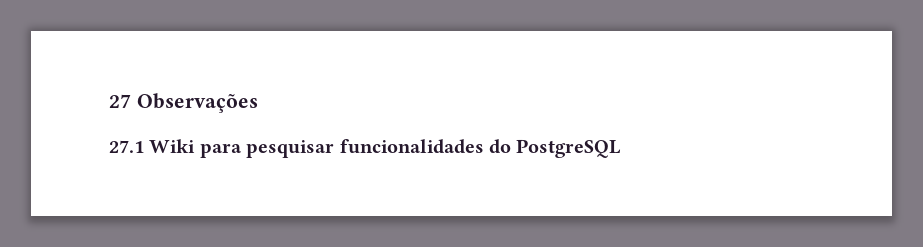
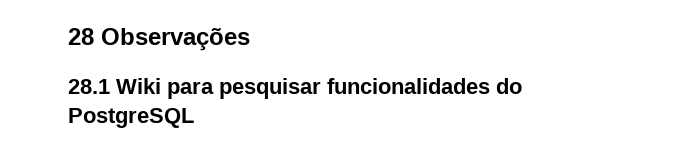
[109,94,131,108] 27 -> [68,28,94,45] 28
[109,140,144,153] 27.1 -> [68,79,110,94] 28.1

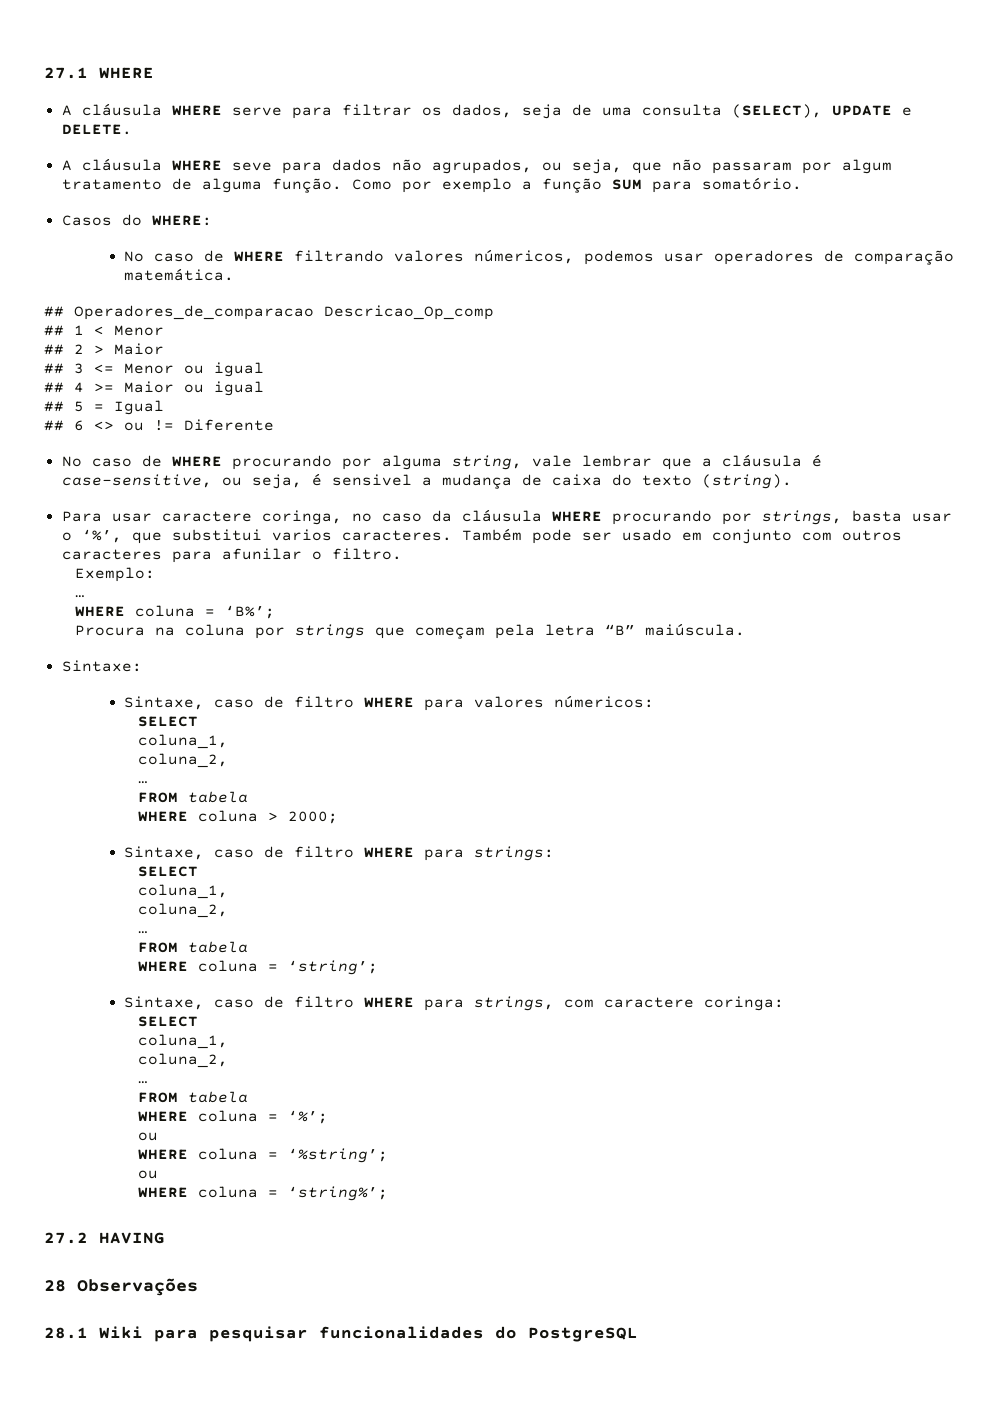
(68, 36) none -> [44,67,154,79] [61,103,912,119] [61,124,132,135] [61,158,892,174] [61,177,802,193] [61,214,212,226] [124,249,955,265] [124,268,235,281] [44,305,494,320] [44,325,164,336] [44,343,164,355] [44,362,264,377] [44,381,264,396] [44,400,164,415] [44,419,274,431] [61,454,822,470] [61,473,792,489] [61,509,952,525] [61,528,902,544] [61,548,402,563] [75,567,156,582] [75,595,86,598] [75,605,276,619] [75,623,746,639] [61,660,142,672] [124,695,655,711] [137,716,198,727] [137,734,228,749] [137,753,228,768] [137,781,148,784] [137,791,248,803] [137,810,338,824] [124,846,555,861] [137,866,198,877] [137,884,228,899] [137,903,228,918] [137,931,148,934] [137,941,248,953] [137,960,378,975] [124,996,785,1011] [137,1016,198,1027] [137,1034,228,1049] [137,1053,228,1068] [137,1081,148,1084] [137,1091,248,1103] [137,1110,328,1124] [137,1132,158,1141] [137,1148,388,1163] [137,1170,158,1179] [137,1186,388,1201] [44,1232,165,1244] 27.1 WHERE // A cláusula WHERE serve para filtrar os dados, seja de uma consulta (SELECT), UPDATE e DELETE. // A cláusula WHERE seve para dados não agrupados, ou seja, que não passaram por algum tratamento de alguma função. Como por exemplo a função SUM para somatório. // Casos do WHERE: // No caso de WHERE filtrando valores númericos, podemos usar operadores de comparação matemática. // ## Operadores_de_comparacao Descricao_Op_comp // ## 1 < Menor // ## 2 > Maior // ## 3 <= Menor ou igual // ## 4 >= Maior ou igual // ## 5 = Igual // ## 6 <> ou != Diferente // No caso de WHERE procurando por alguma string, vale lembrar que a cláusula é case-sensitive, ou seja, é sensivel a mudança de caixa do texto (string). // Para usar caractere coringa, no caso da cláusula WHERE procurando por strings, basta usar o ‘%’, que substitui varios caracteres. Também pode ser usado em conjunto com outros caracteres para afunilar o filtro. // Exemplo: // … // WHERE coluna = ‘B%’; // Procura na coluna por strings que começam pela letra “B” maiúscula. // Sintaxe: // Sintaxe, caso de filtro WHERE para valores númericos: // SELECT // coluna_1, // coluna_2, // … // FROM tabela // WHERE coluna > 2000; // Sintaxe, caso de filtro WHERE para strings: // SELECT // coluna_1, // coluna_2, // … // FROM tabela // WHERE coluna = ‘string’; // Sintaxe, caso de filtro WHERE para strings, com caractere coringa: // SELECT // coluna_1, // coluna_2, // … // FROM tabela // WHERE coluna = ‘%’; // ou // WHERE coluna = ‘%string’; // ou // WHERE coluna = ‘string%’; // 27.2 HAVING //

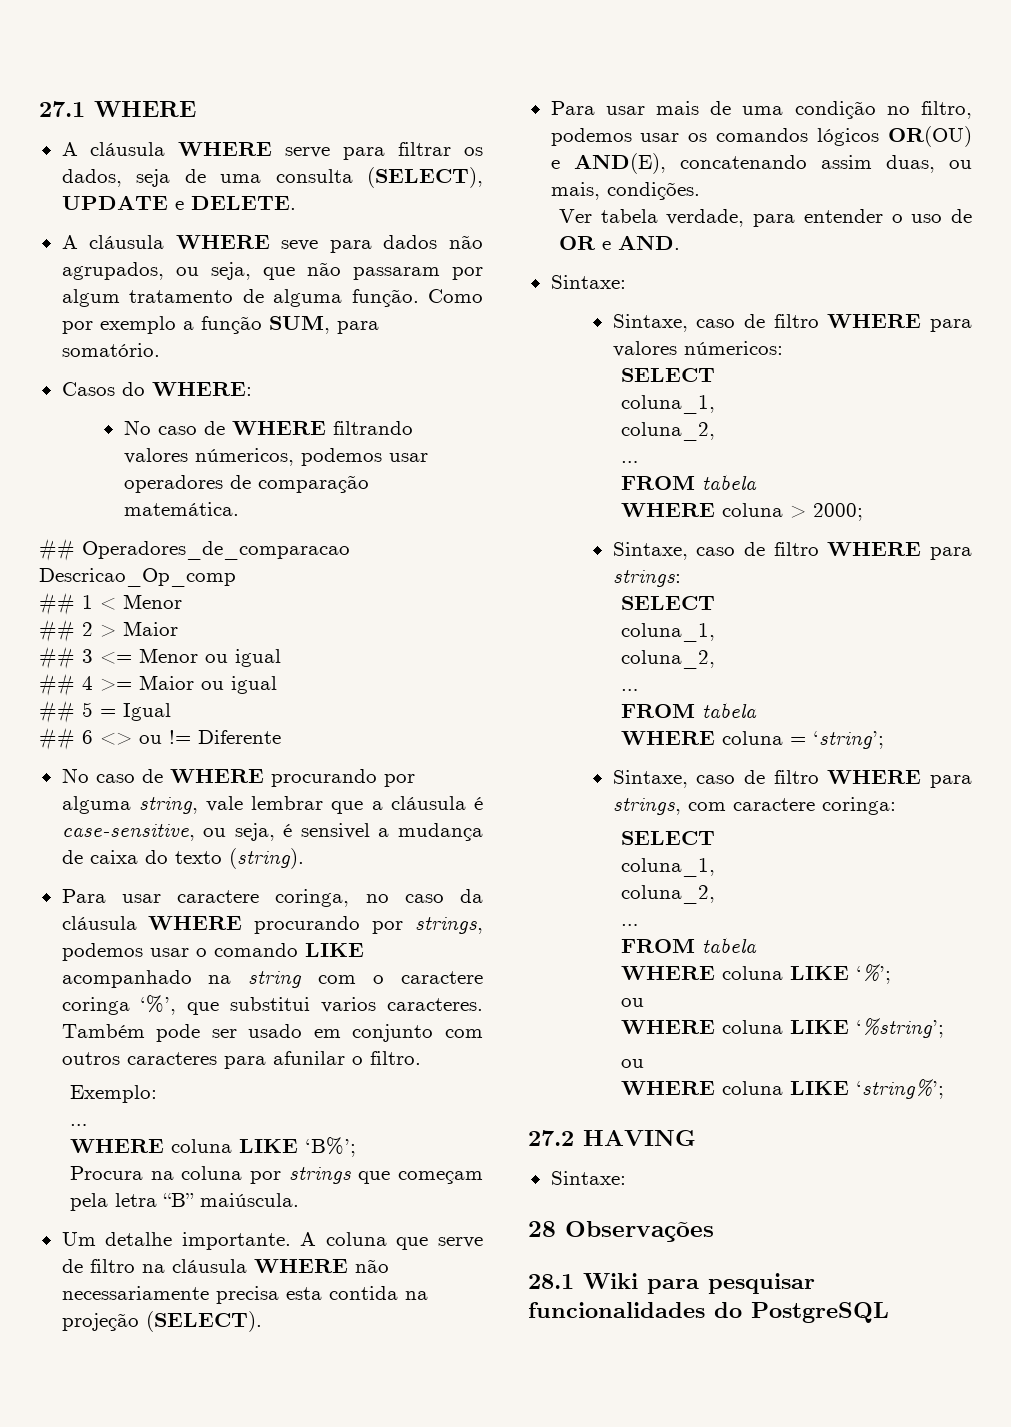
[611,179,642,190] SUM -> [268,316,330,334] SUM,
[851,510,902,522] basta -> [61,943,143,961] podemos
(72, 536) none -> [213,943,364,957] [61,970,483,988] [61,997,130,1015] comando LIKE acompanhado na string com o caractere coringa
[205,609,216,616] = -> [239,1139,299,1153] LIKE
(746, 629) none -> [61,1232,483,1250] [61,1259,389,1273] [61,1286,428,1304] [61,1311,262,1332] [550,101,972,119] [550,126,972,147] [550,153,972,174] [550,182,700,200] [559,209,972,227] [559,235,681,250] // Um detalhe importante. A coluna que serve de filtro na cláusula WHERE não necessariamente precisa esta contida na projeção (SELECT). // Para usar mais de uma condição no filtro, podemos usar os comandos lógicos OR(OU) e AND(E), concatenando assim duas, ou mais, condições. // Ver tabela verdade, para entender o uso de OR e AND.
[267,1114,278,1121] = -> [790,966,850,980] LIKE
[267,1152,278,1159] = -> [790,1020,850,1034] LIKE
[267,1190,278,1197] = -> [790,1081,850,1095] LIKE
(165, 1238) none -> [550,1171,626,1185] // Sintaxe:

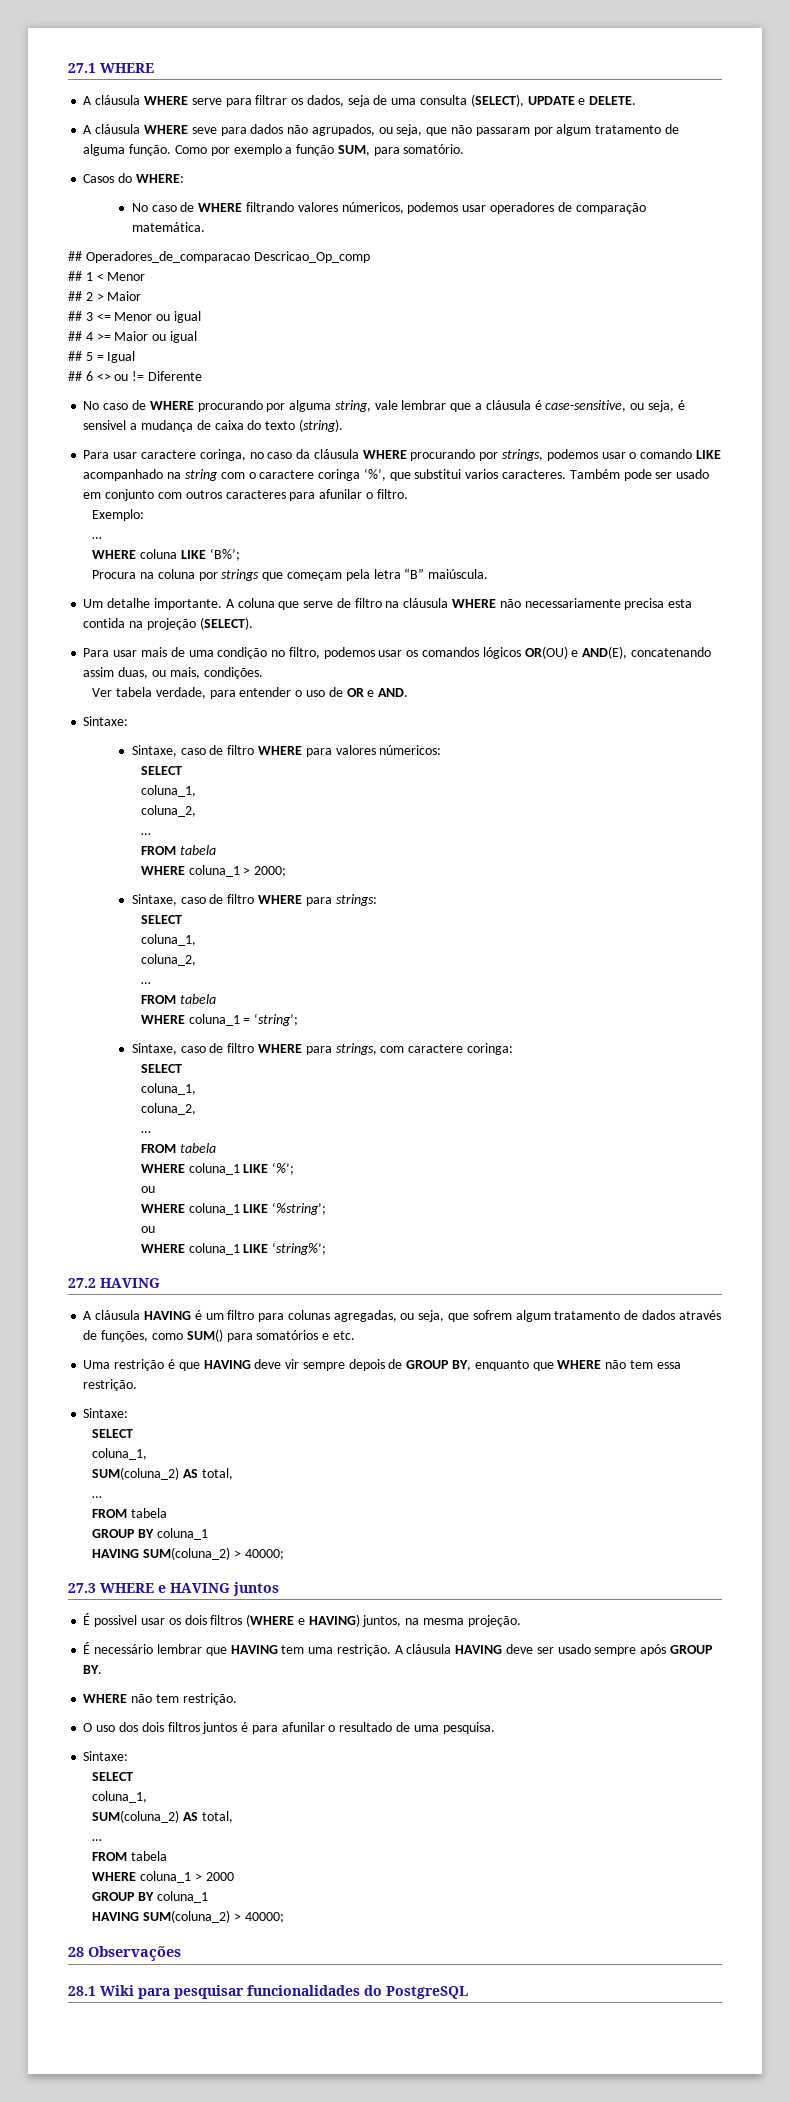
[722,503,784,517] coluna -> [188,865,240,877] coluna_1
[722,731,784,745] coluna -> [188,1014,240,1026] coluna_1
[722,966,784,980] coluna -> [188,1163,240,1175] coluna_1
[722,1020,784,1034] coluna -> [188,1203,240,1215] coluna_1
[722,1081,784,1095] coluna -> [188,1243,240,1255] coluna_1
[550,1171,626,1185] Sintaxe: -> [83,1310,721,1322] [83,1329,355,1342] [83,1359,681,1371] [83,1379,138,1391] [83,1408,129,1418] [92,1429,134,1438] [92,1448,148,1460] [92,1467,233,1480] [92,1496,103,1498] [92,1508,168,1518] [92,1528,208,1540] [92,1547,284,1560] [68,1582,279,1596] [83,1613,521,1627] [83,1642,713,1656] [83,1665,103,1674] [83,1693,237,1705] [83,1722,495,1734] [83,1751,129,1761] [92,1772,134,1781] [92,1791,148,1803] [92,1810,233,1823] [92,1839,103,1841] [92,1851,168,1861] [92,1871,234,1883] [92,1891,208,1903] [92,1910,284,1923] A cláusula HAVING é um filtro para colunas agregadas, ou seja, que sofrem algum tratamento de dados através de funções, como SUM() para somatórios e etc. // Uma restrição é que HAVING deve vir sempre depois de GROUP BY, enquanto que WHERE não tem essa restrição. // Sintaxe: // SELECT // coluna_1, // SUM(coluna_2) AS total, // … // FROM tabela // GROUP BY coluna_1 // HAVING SUM(coluna_2) > 40000; // 27.3 WHERE e HAVING juntos // É possivel usar os dois filtros (WHERE e HAVING) juntos, na mesma projeção. // É necessário lembrar que HAVING tem uma restrição. A cláusula HAVING deve ser usado sempre após GROUP BY. // WHERE não tem restrição. // O uso dos dois filtros juntos é para afunilar o resultado de uma pesquisa. // Sintaxe: // SELECT // coluna_1, // SUM(coluna_2) AS total, // … // FROM tabela // WHERE coluna_1 > 2000 // GROUP BY coluna_1 // HAVING SUM(coluna_2) > 40000;

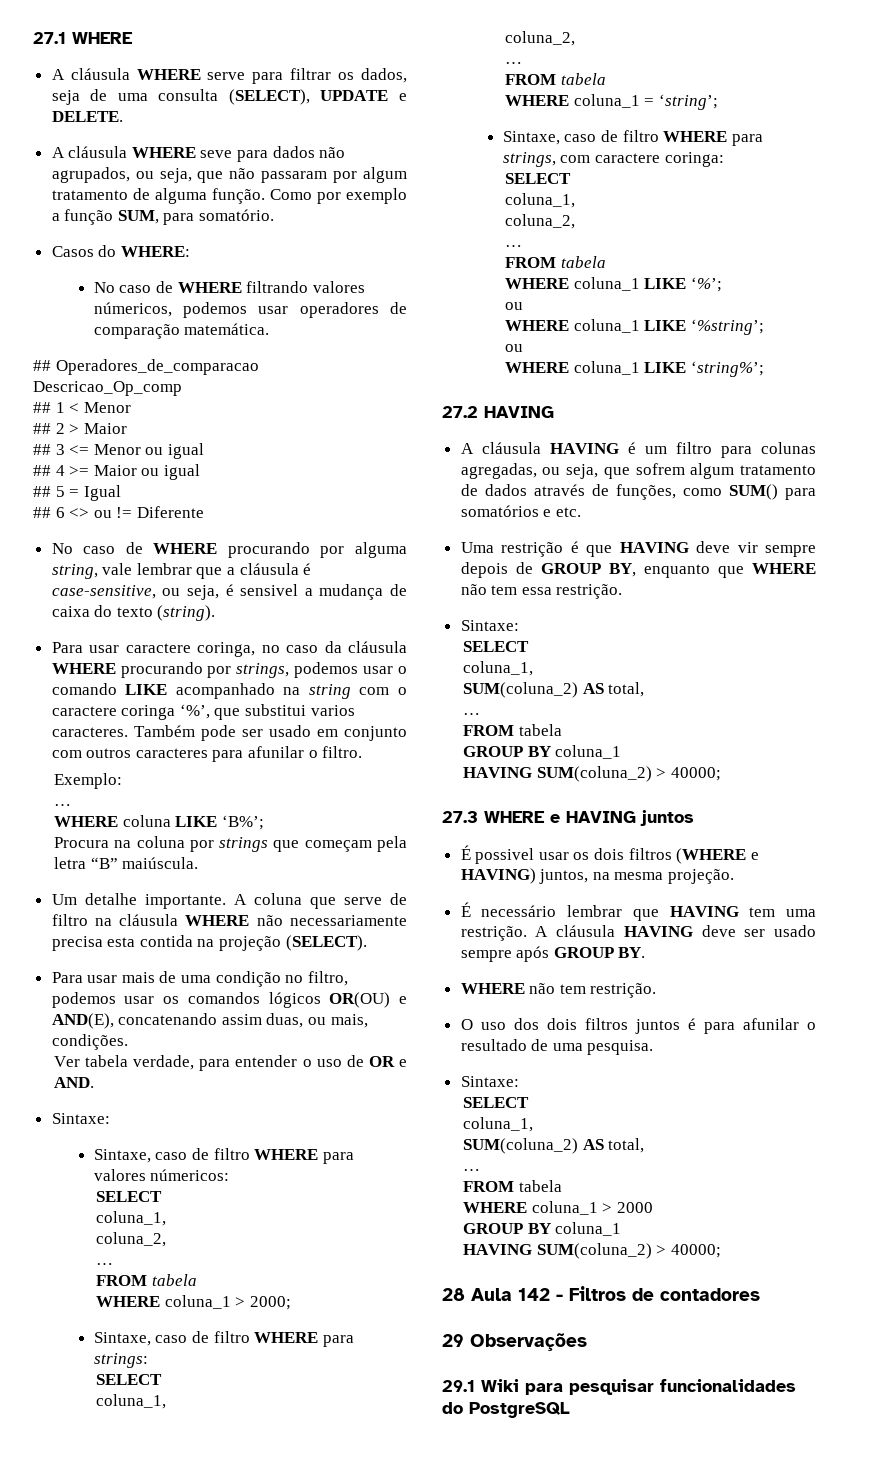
(84, 1952) none -> [471,1286,760,1301] [442,1334,464,1347] Aula 142 - Filtros de contadores // 29
[68,1986,96,1996] 28.1 -> [442,1380,475,1392] 29.1

